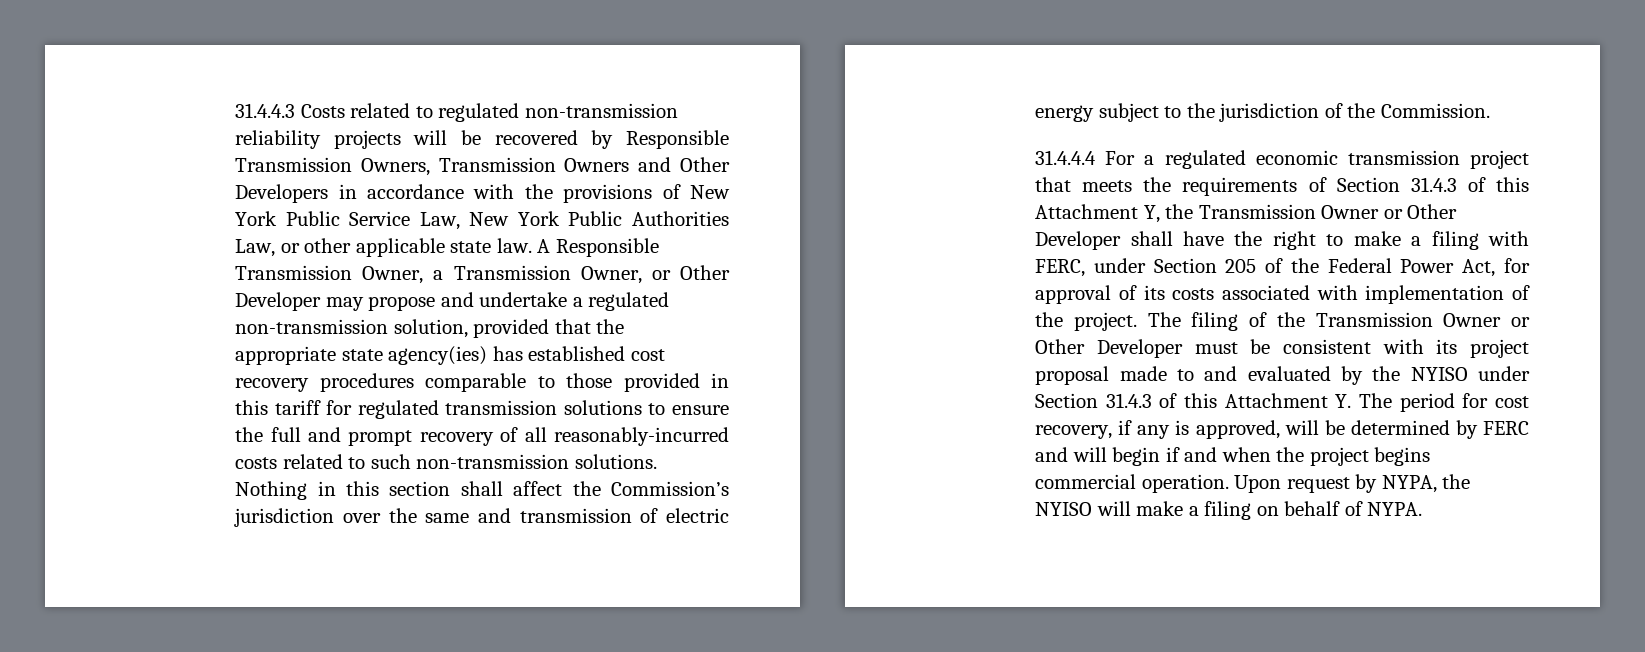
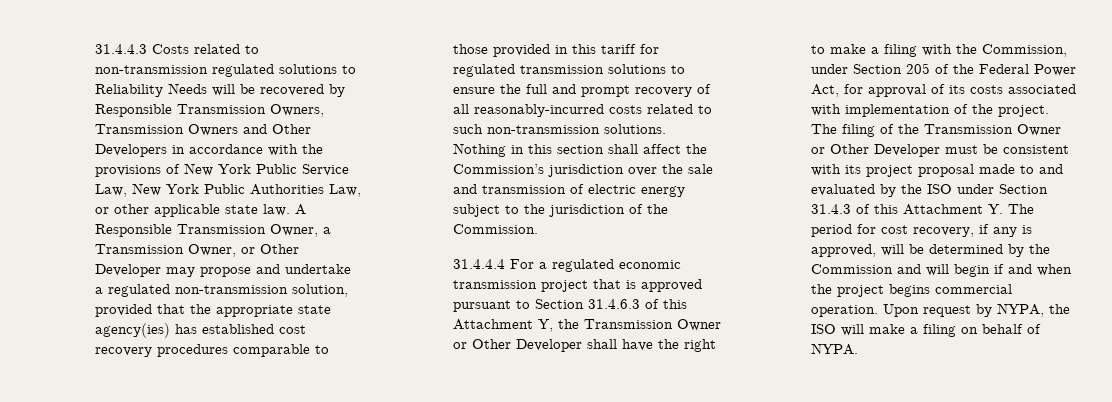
[438,103,678,122] [235,130,401,149] regulated non-transmission reliability projects -> [95,64,357,77] [95,83,208,97] non-transmission regulated solutions to Reliability Needs
[425,513,470,523] same -> [688,164,714,174] sale
[1082,177,1457,196] meets the requirements of Section 31.4.3 -> [626,279,703,292] [453,299,641,312] is approved pursuant to Section 31.4.6.3
[1035,259,1086,277] FERC, -> [956,44,1068,57] the Commission,
[1410,367,1468,381] NYISO -> [927,184,953,194] ISO
[1483,421,1529,435] FERC -> [1029,244,1051,254] [811,264,894,274] the Commission
[1035,502,1093,516] NYISO -> [811,324,837,334] ISO

